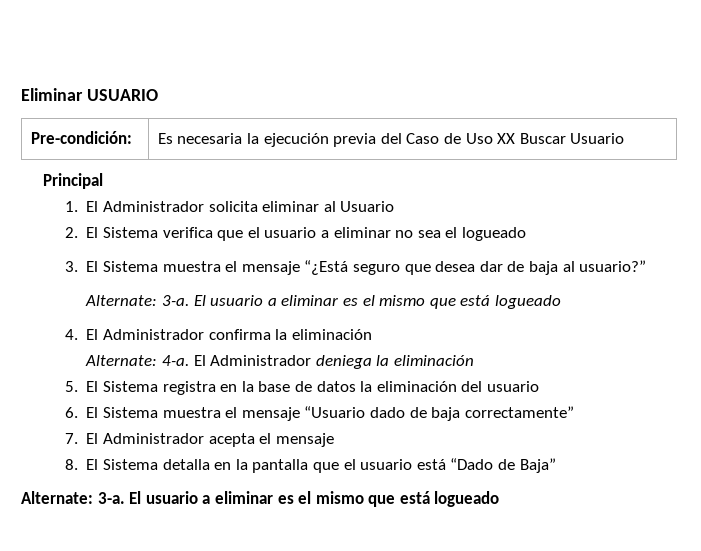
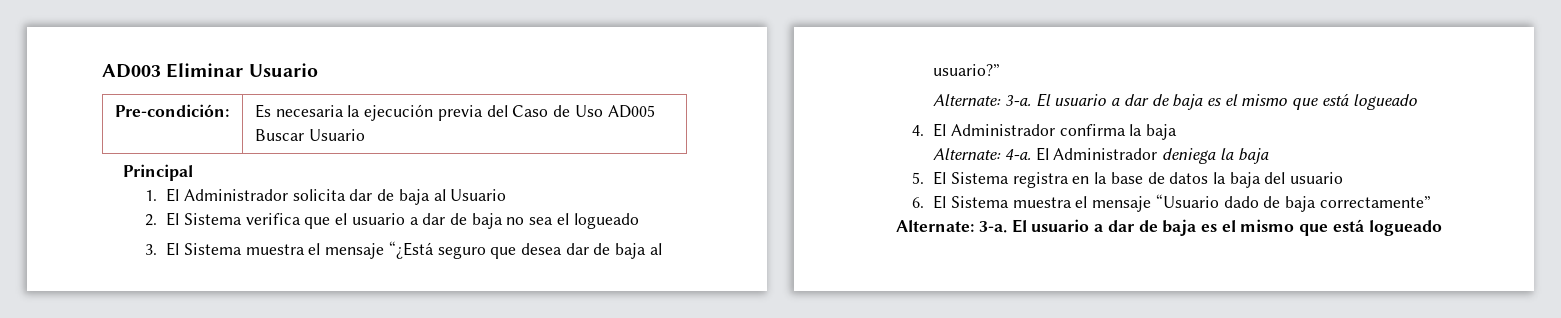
[21,88,158,101] Eliminar USUARIO -> [102,63,318,78] AD003 Eliminar Usuario
[497,133,516,144] XX -> [607,105,655,118] AD005
[262,201,320,212] eliminar -> [349,189,430,205] dar de baja
[333,227,391,238] eliminar -> [422,213,503,229] dar de baja
[281,295,339,306] eliminar -> [1123,94,1204,110] dar de baja
[291,329,372,340] eliminación -> [1146,124,1178,140] baja
[393,355,474,366] eliminación -> [1237,148,1269,164] baja
[376,381,457,392] eliminación -> [1229,172,1261,188] baja
[64,433,334,447] [64,458,556,473] [21,491,273,504] // 7. El Administrador acepta el mensaje // 8. El Sistema detalla en la pantalla que el usuario está “Dado de Baja” // Alternate: 3-a. El usuario a eliminar -> [896,219,1197,236] // Alternate: 3-a. El usuario a dar de baja

